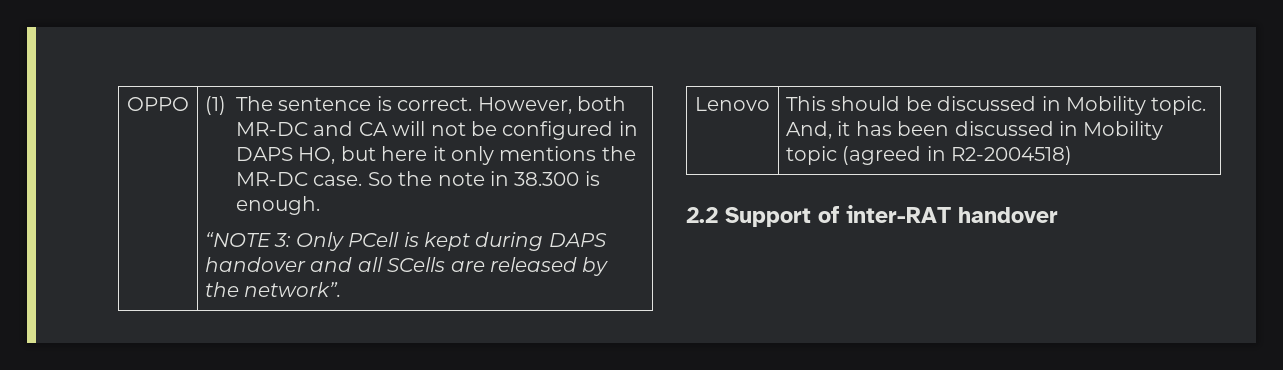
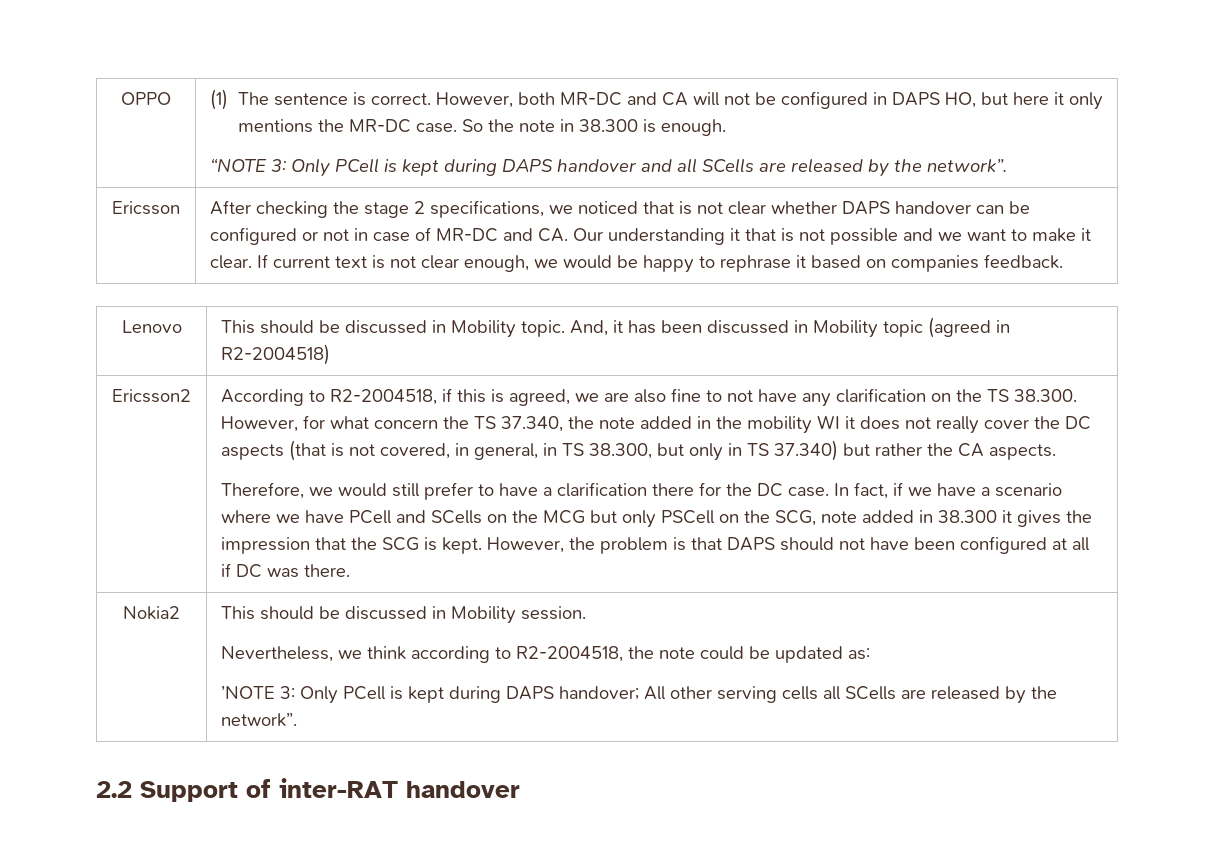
(342, 289) none -> [112,201,180,215] [210,200,1031,218] [210,227,1092,245] [210,254,1064,273] // Ericsson | After checking the stage 2 specifications, we noticed that is not clear whether DAPS handover can be configured or not in case of MR-DC and CA. Our understanding it that is not possible and we want to make it clear. If current text is not clear enough, we would be happy to rephrase it based on companies feedback.
(1073, 155) none -> [112,389,191,403] [221,388,1078,407] [221,415,1092,434] [221,440,1057,461] [221,482,1063,500] [221,510,1093,528] [221,536,1090,554] [221,563,351,578] [123,606,180,620] [221,606,587,624] [221,646,871,663] [221,685,1058,704] [221,712,298,727] // Ericsson2 | According to R2-2004518, if this is agreed, we are also fine to not have any clarification on the TS 38.300. However, for what concern the TS 37.340, the note added in the mobility WI it does not really cover the DC aspects (that is not covered, in general, in TS 38.300, but only in TS 37.340) but rather the CA aspects. // Therefore, we would still prefer to have a clarification there for the DC case. In fact, if we have a scenario where we have PCell and SCells on the MCG but only PSCell on the SCG, note added in 38.300 it gives the impression that the SCG is kept. However, the problem is that DAPS should not have been configured at all if DC was there. // Nokia2 | This should be discussed in Mobility session. // Nevertheless, we think according to R2-2004518, the note could be updated as: // ’NOTE 3: Only PCell is kept during DAPS handover; All other serving cells all SCells are released by the network”.

